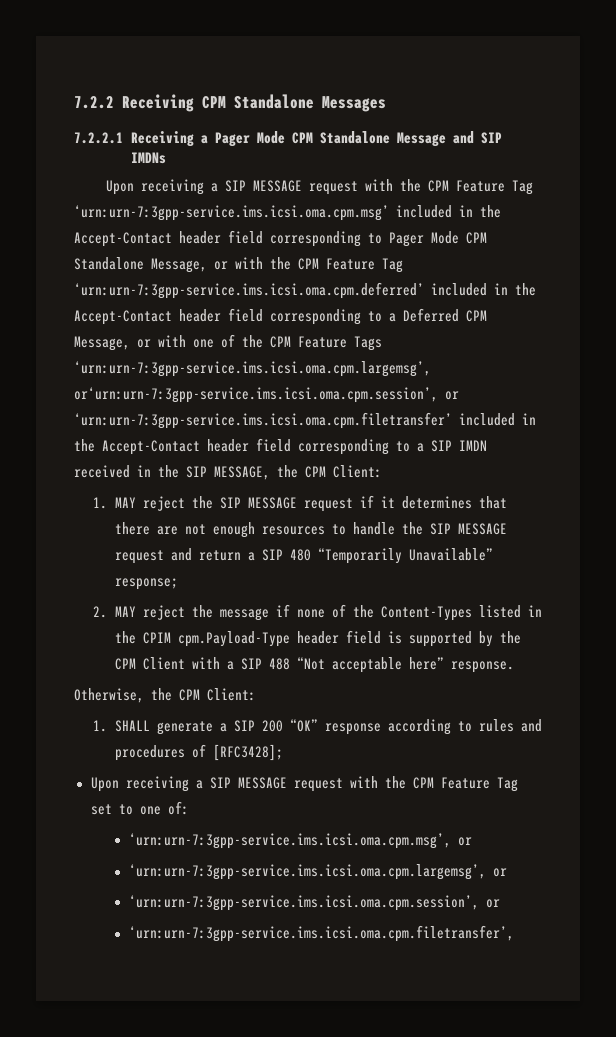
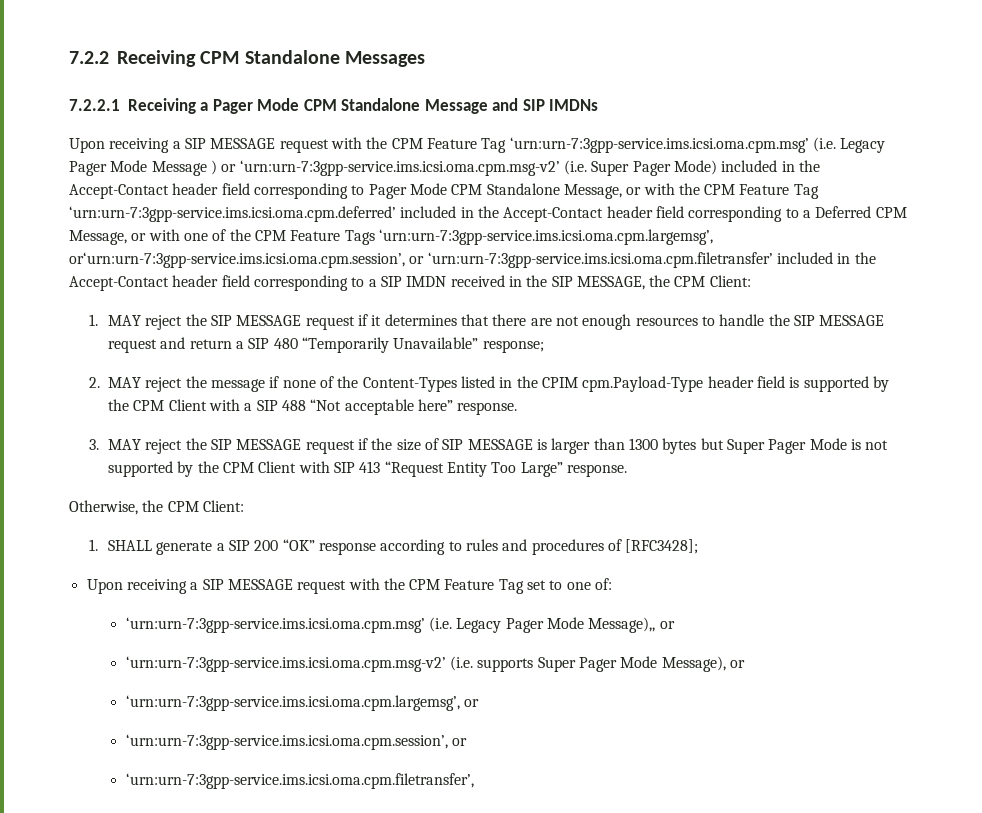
(389, 213) none -> [812,137,886,153] [69,160,717,176] (i.e. Legacy Pager Mode Message ) or ‘urn:urn-7:3gpp-service.ims.icsi.oma.cpm.msg-v2’ (i.e. Super Pager Mode)
(514, 667) none -> [88,438,889,454] [108,461,627,477] // 3. MAY reject the SIP MESSAGE request if the size of SIP MESSAGE is larger than 1300 bytes but Super Pager Mode is not supported by the CPM Client with SIP 413 “Request Entity Too Large” response.
[128,833,451,849] ‘urn:urn-7:3gpp-service.ims.icsi.oma.cpm.msg’, -> [125,617,675,633] [125,656,726,672] ‘urn:urn-7:3gpp-service.ims.icsi.oma.cpm.msg’ (i.e. Legacy Pager Mode Message),, or // ‘urn:urn-7:3gpp-service.ims.icsi.oma.cpm.msg-v2’ (i.e. supports Super Pager Mode Message),

